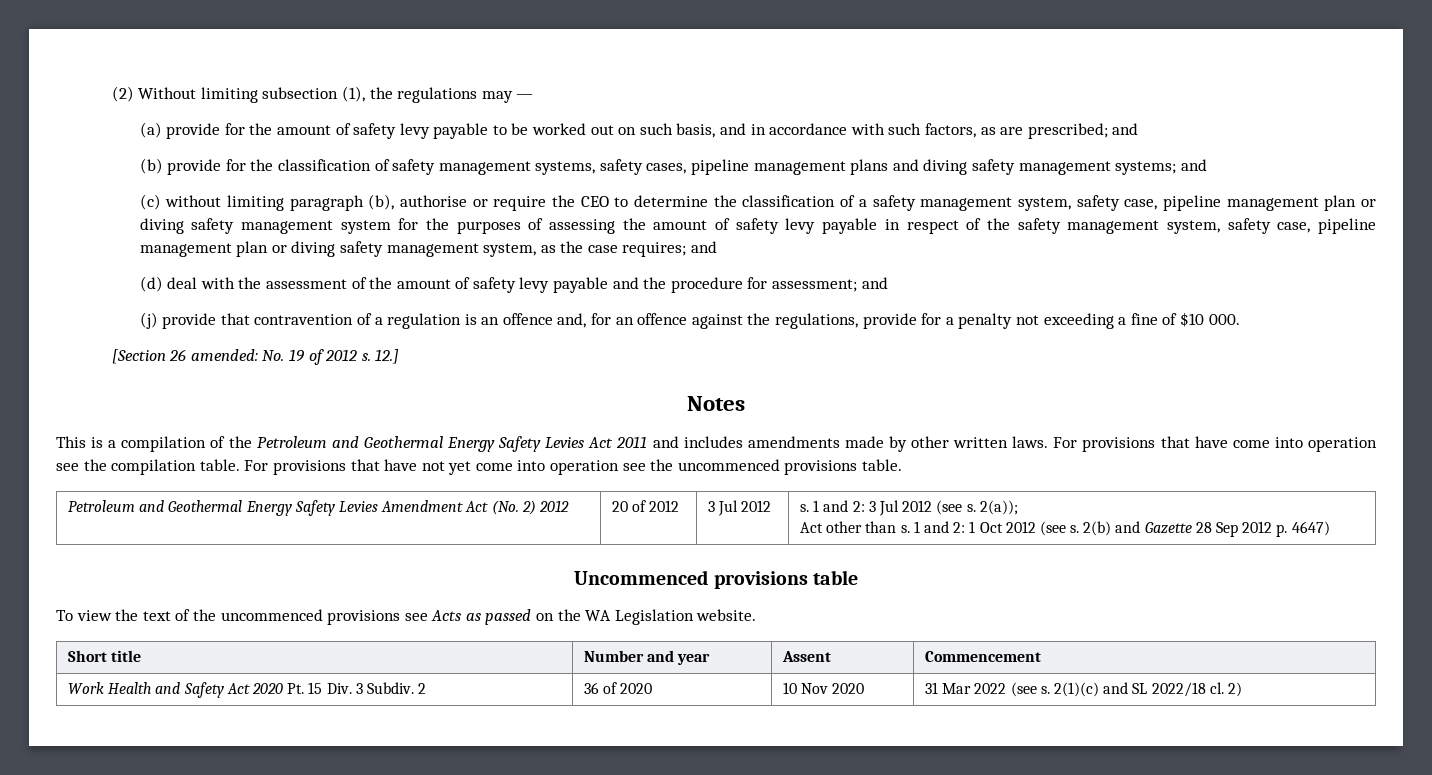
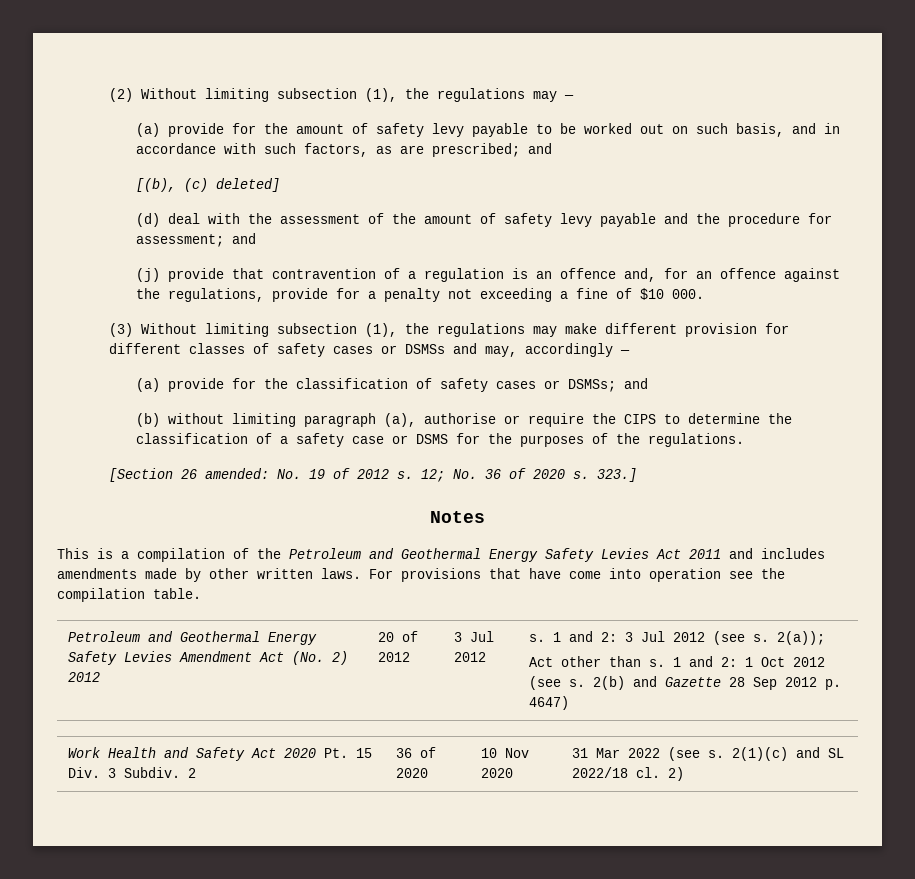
[139,158,1207,175] [139,194,1377,211] [139,218,1377,234] [139,241,718,257] (b) provide for the classification of safety management systems, safety cases, pipeline management plans and diving safety management systems; and // (c) without limiting paragraph (b), authorise or require the CEO to determine the classification of a safety management system, safety case, pipeline management plan or diving safety management system for the purposes of assessing the amount of safety levy payable in respect of the safety management system, safety case, pipeline management plan or diving safety management system, as the case requires; and -> [135,178,280,192] [(b), (c) deleted]
(1240, 319) none -> [109,323,790,337] [109,343,631,357] [135,378,648,392] [135,413,792,427] [135,433,744,447] // (3) Without limiting subsection (1), the regulations may make different provision for different classes of safety cases or DSMSs and may, accordingly — // (a) provide for the classification of safety cases or DSMSs; and // (b) without limiting paragraph (a), authorise or require the CIPS to determine the classification of a safety case or DSMS for the purposes of the regulations.
[375,349,400,364] 12.] -> [421,468,638,482] 12; No. 36 of 2020 s. 323.]
[244,459,903,475] For provisions that have not yet come into operation see the uncommenced provisions table. -> (201, 593) none
[574,570,858,589] [56,609,757,625] [68,650,142,662] [584,650,711,665] [782,651,832,662] [925,651,1042,662] // Uncommenced provisions table // To view the text of the uncommenced provisions see Acts as passed on the WA Legislation website. // Short title | Number and year | Assent | Commencement -> (569, 703) none

